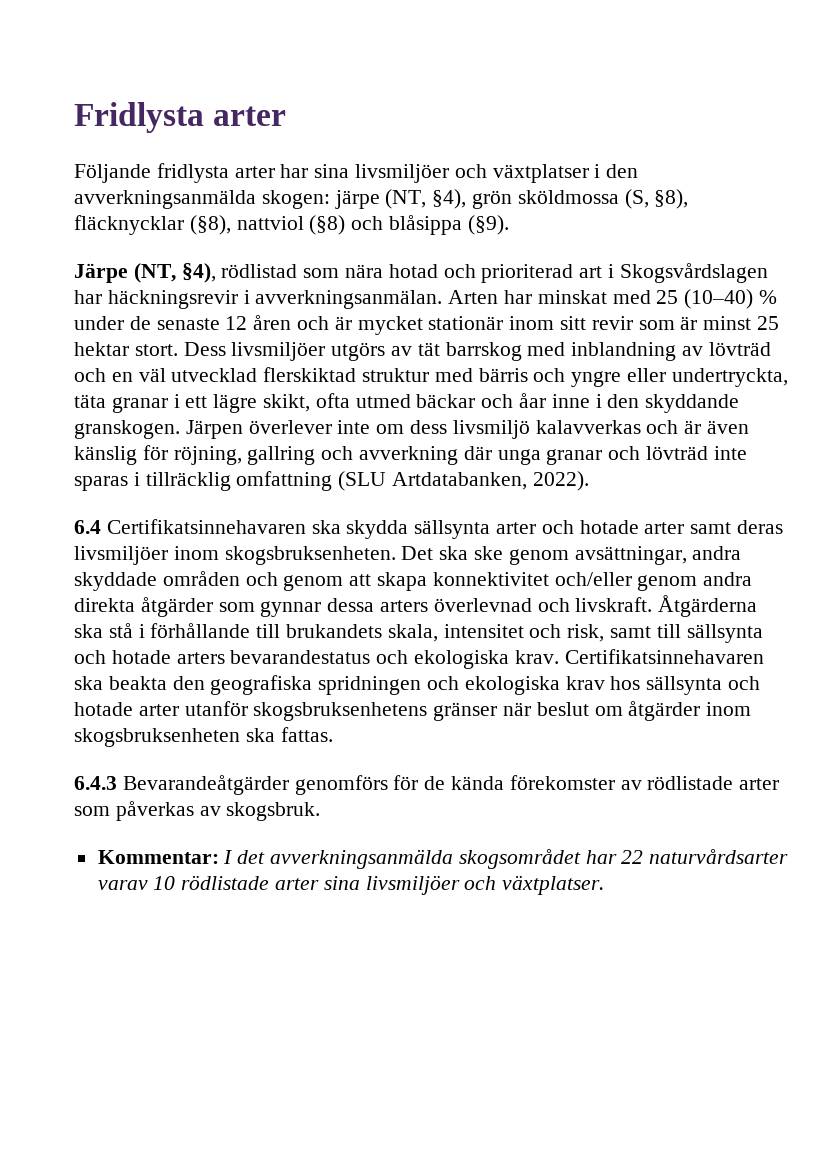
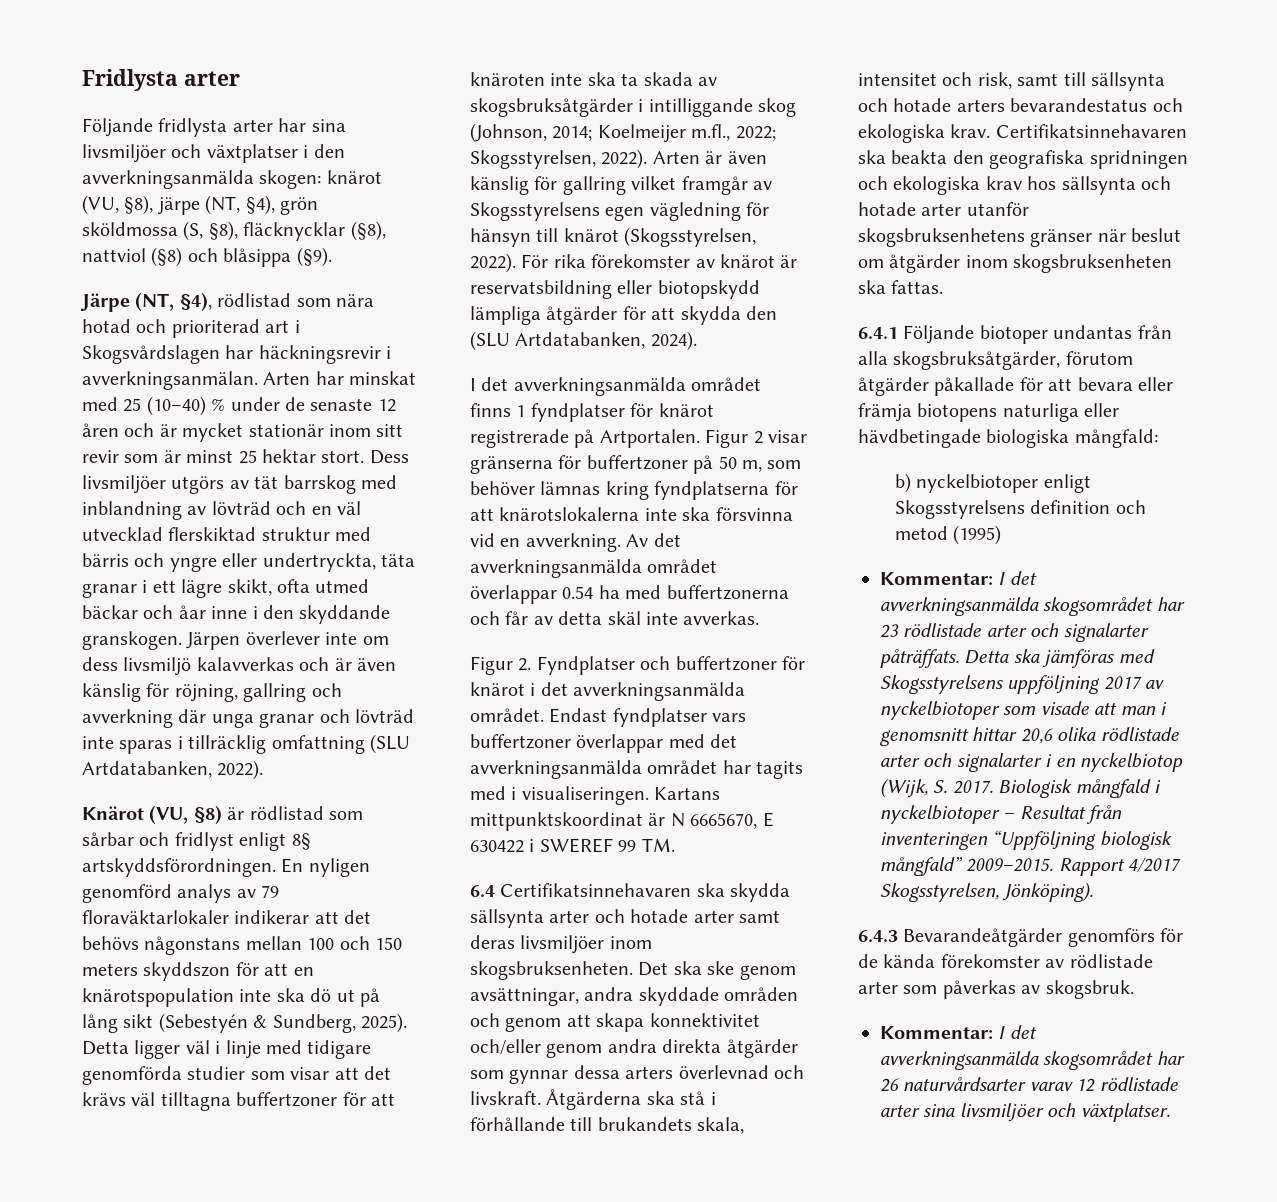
(330, 199) none -> [326,170,382,184] [82,195,154,215] knärot (VU, §8),
(589, 481) none -> [82,805,363,825] [82,832,311,851] [82,858,370,877] [82,884,280,903] [82,910,372,924] [82,936,402,955] [82,962,314,981] [82,988,380,1007] [82,1013,407,1033] [82,1040,372,1059] [82,1066,391,1085] [82,1092,395,1111] [470,72,717,86] [470,98,797,117] [470,123,776,143] [470,149,767,169] [470,176,772,195] [470,202,770,221] [470,227,757,247] [470,253,798,273] [470,280,760,299] [470,306,777,325] [470,331,697,351] [470,377,762,396] [470,403,714,422] [470,429,807,448] [470,455,802,474] [470,481,798,500] [470,507,793,521] [470,533,681,552] [470,559,718,578] [470,585,789,604] [470,611,760,625] [470,656,805,675] [470,682,746,701] [470,708,747,727] [470,734,738,753] [470,760,804,779] [470,786,721,805] [470,812,774,831] [470,838,675,853] // Knärot (VU, §8) är rödlistad som sårbar och fridlyst enligt 8§ artskyddsförordningen. En nyligen genomförd analys av 79 floraväktarlokaler indikerar att det behövs någonstans mellan 100 och 150 meters skyddszon för att en knärotspopulation inte ska dö ut på lång sikt (Sebestyén & Sundberg, 2025). Detta ligger väl i linje med tidigare genomförda studier som visar att det krävs väl tilltagna buffertzoner för att knäroten inte ska ta skada av skogsbruksåtgärder i intilliggande skog (Johnson, 2014; Koelmeijer m.fl., 2022; Skogsstyrelsen, 2022). Arten är även känslig för gallring vilket framgår av Skogsstyrelsens egen vägledning för hänsyn till knärot (Skogsstyrelsen, 2022). För rika förekomster av knärot är reservatsbildning eller biotopskydd lämpliga åtgärder för att skydda den (SLU Artdatabanken, 2024). // I det avverkningsanmälda området finns 1 fyndplatser för knärot registrerade på Artportalen. Figur 2 visar gränserna för buffertzoner på 50 m, som behöver lämnas kring fyndplatserna för att knärotslokalerna inte ska försvinna vid en avverkning. Av det avverkningsanmälda området överlappar 0.54 ha med buffertzonerna och får av detta skäl inte avverkas. // Figur 2. Fyndplatser och buffertzoner för knärot i det avverkningsanmälda området. Endast fyndplatser vars buffertzoner överlappar med det avverkningsanmälda området har tagits med i visualiseringen. Kartans mittpunktskoordinat är N 6665670, E 630422 i SWEREF 99 TM.
(333, 734) none -> [858,325,1172,344] [858,351,1133,370] [858,377,1173,396] [858,403,1120,422] [858,429,1158,448] [894,473,1091,493] [894,500,1146,519] [894,525,1002,545] [880,571,1037,585] [880,597,1185,616] [880,623,1149,642] [880,649,1155,668] [880,675,1165,694] [880,701,1167,720] [880,727,1179,746] [880,753,1183,772] [880,778,1161,798] [880,805,1123,824] [880,830,1172,850] [880,856,1182,876] [880,882,1094,902] // 6.4.1 Följande biotoper undantas från alla skogsbruksåtgärder, förutom åtgärder påkallade för att bevara eller främja biotopens naturliga eller hävdbetingade biologiska mångfald: // b) nyckelbiotoper enligt Skogsstyrelsens definition och metod (1995) // Kommentar: I det avverkningsanmälda skogsområdet har 23 rödlistade arter och signalarter påträffats. Detta ska jämföras med Skogsstyrelsens uppföljning 2017 av nyckelbiotoper som visade att man i genomsnitt hittar 20,6 olika rödlistade arter och signalarter i en nyckelbiotop (Wijk, S. 2017. Biologisk mångfald i nyckelbiotoper – Resultat från inventeringen “Uppföljning biologisk mångfald” 2009–2015. Rapport 4/2017 Skogsstyrelsen, Jönköping).
[621,850,644,864] 22 -> [880,1078,899,1092] 26
[153,876,176,890] 10 -> [1076,1078,1096,1092] 12

